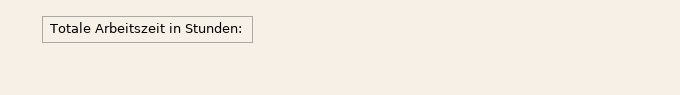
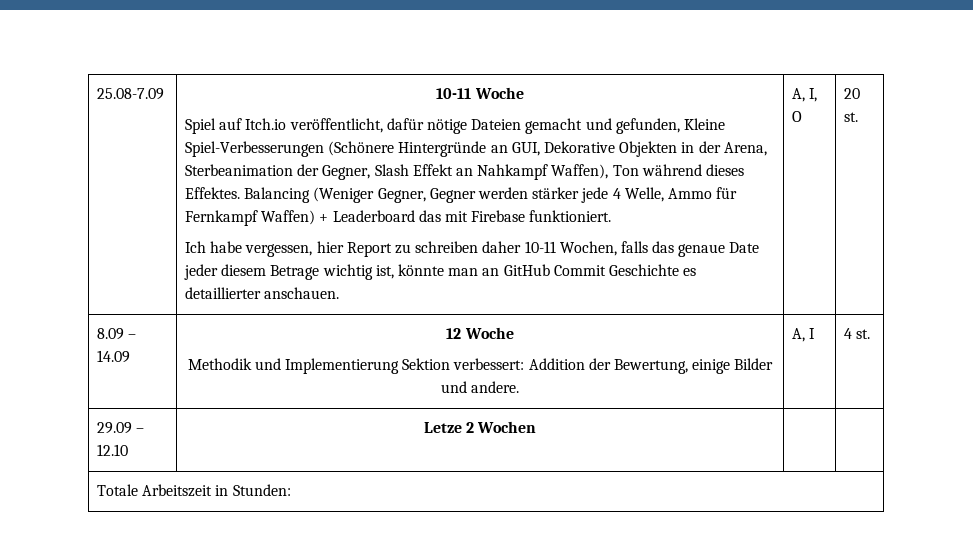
(49, 27) none -> [97,88,165,100] [436,87,524,99] [185,118,725,134] [185,141,767,157] [185,164,744,180] [185,187,738,203] [185,210,612,226] [185,241,760,257] [184,264,697,280] [185,287,340,299] [792,88,818,102] [792,111,803,122] [844,88,861,99] [844,112,859,122] [97,328,137,340] [97,350,131,363] [446,327,514,339] [187,358,774,374] [440,381,520,393] [792,328,816,342] [844,328,871,339] [97,422,145,434] [97,444,129,456] [423,421,537,433] 25.08-7.09 | 10-11 Woche // Spiel auf Itch.io veröffentlicht, dafür nötige Dateien gemacht und gefunden, Kleine Spiel-Verbesserungen (Schönere Hintergründe an GUI, Dekorative Objekten in der Arena, Sterbeanimation der Gegner, Slash Effekt an Nahkampf Waffen), Ton während dieses Effektes. Balancing (Weniger Gegner, Gegner werden stärker jede 4 Welle, Ammo für Fernkampf Waffen) + Leaderboard das mit Firebase funktioniert. // Ich habe vergessen, hier Report zu schreiben daher 10-11 Wochen, falls das genaue Date jeder diesem Betrage wichtig ist, könnte man an GitHub Commit Geschichte es detaillierter anschauen. | A, I, O | 20 st. // 8.09 – 14.09 | 12 Woche // Methodik und Implementierung Sektion verbessert: Addition der Bewertung, einige Bilder und andere. | A, I | 4 st. // 29.09 – 12.10 | Letze 2 Wochen | | //

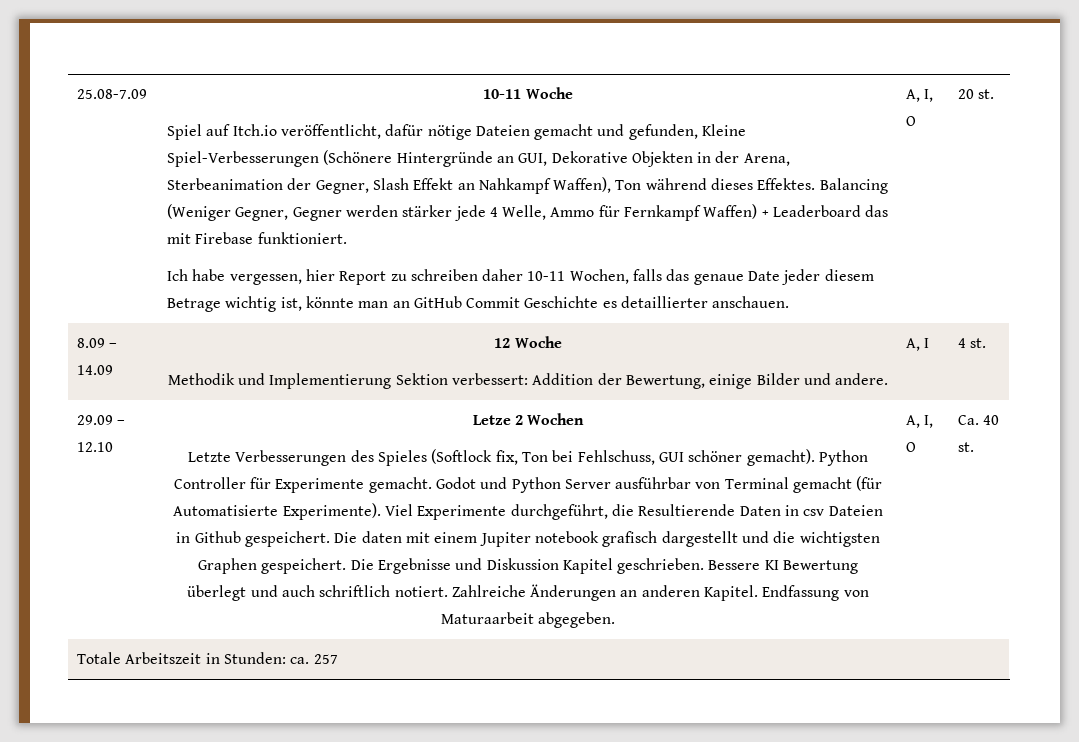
(537, 427) | | -> [188,449,868,466] [173,476,883,493] [173,503,883,520] [176,531,880,547] [197,558,859,574] [187,584,869,601] [440,612,616,628] [905,415,934,428] [905,442,916,452] [957,415,1000,425] [957,442,974,452] // Letzte Verbesserungen des Spieles (Softlock fix, Ton bei Fehlschuss, GUI schöner gemacht). Python Controller für Experimente gemacht. Godot und Python Server ausführbar von Terminal gemacht (für Automatisierte Experimente). Viel Experimente durchgeführt, die Resultierende Daten in csv Dateien in Github gespeichert. Die daten mit einem Jupiter notebook grafisch dargestellt und die wichtigsten Graphen gespeichert. Die Ergebnisse und Diskussion Kapitel geschrieben. Bessere KI Bewertung überlegt und auch schriftlich notiert. Zahlreiche Änderungen an anderen Kapitel. Endfassung von Maturaarbeit abgegeben. | A, I, O | Ca. 40 st.
(291, 490) none -> [290,654,338,664] ca. 257

